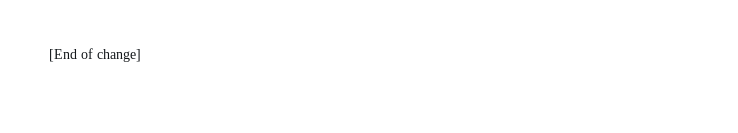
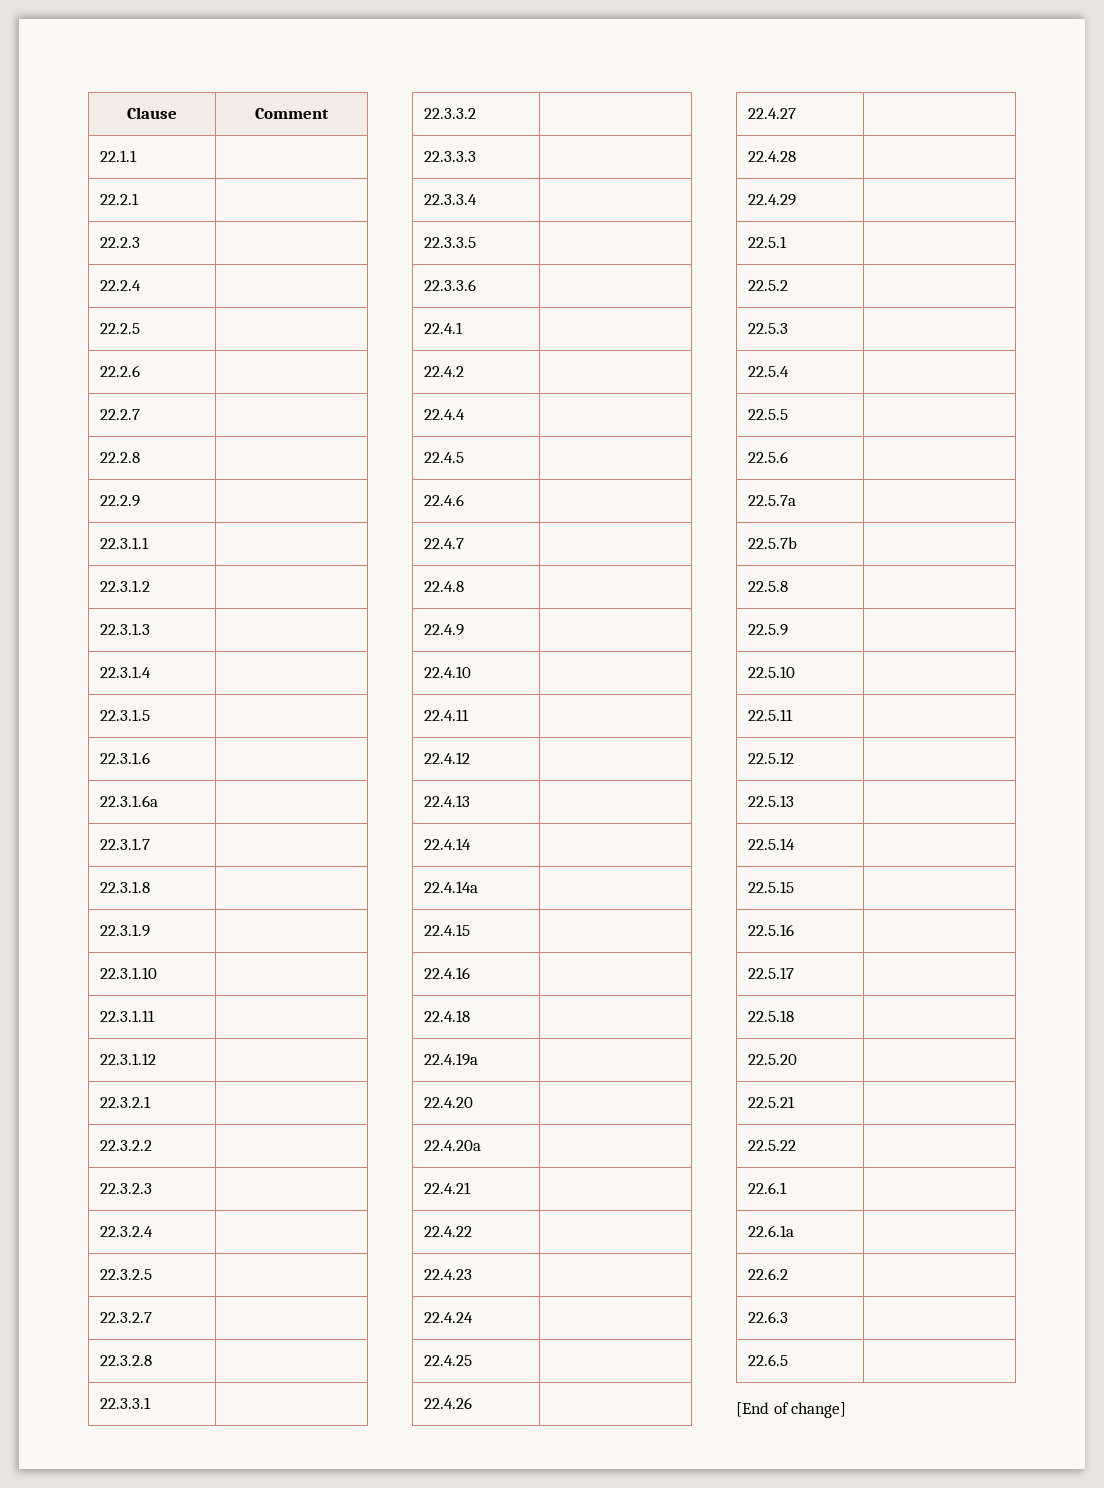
(49, 55) none -> [127,107,177,119] [255,108,329,119] [99,150,137,162] [99,193,139,205] [99,237,140,248] [99,280,141,291] [99,323,140,334] [99,365,140,377] [99,409,140,420] [99,452,140,463] [99,495,140,507] [99,537,149,549] [99,580,150,592] [99,623,150,635] [99,666,151,678] [99,709,150,721] [99,752,150,764] [99,795,158,807] [99,838,150,850] [99,881,150,893] [99,924,150,937] [99,967,157,979] [99,1010,155,1022] [99,1053,156,1065] [99,1096,151,1108] [99,1140,152,1151] [99,1183,152,1194] [99,1226,153,1237] [99,1269,152,1280] [99,1312,152,1323] [99,1355,152,1366] [99,1397,151,1409] [423,108,476,119] [423,151,476,162] [423,194,477,205] [423,237,476,248] [423,279,476,291] [423,322,463,334] [423,366,464,377] [423,409,465,420] [423,452,464,463] [423,494,464,506] [423,538,464,549] [423,581,464,592] [423,624,464,636] [423,666,471,678] [423,709,469,721] [423,752,470,764] [423,795,470,807] [423,838,471,850] [423,881,478,893] [423,924,470,936] [423,967,470,979] [423,1010,470,1022] [423,1053,478,1066] [423,1097,473,1108] [423,1140,481,1151] [423,1182,471,1194] [423,1226,472,1237] [423,1269,472,1280] [423,1312,473,1323] [423,1355,472,1366] [423,1397,472,1409] [747,108,796,119] [747,151,796,162] [747,194,796,206] [747,236,787,248] [747,280,788,291] [747,323,788,334] [747,366,789,377] [747,409,788,420] [747,451,788,463] [747,495,796,506] [747,537,797,549] [747,581,788,592] [747,624,788,636] [747,666,795,678] [747,709,793,721] [747,752,794,764] [747,795,794,807] [747,838,795,850] [747,881,794,893] [747,924,794,936] [747,967,794,979] [747,1010,794,1022] [747,1054,797,1065] [747,1096,795,1108] [747,1140,796,1151] [747,1182,787,1194] [747,1225,794,1237] [747,1268,788,1280] [747,1311,788,1323] [747,1354,788,1366] Clause | Comment // 22.1.1 | // 22.2.1 | // 22.2.3 | // 22.2.4 | // 22.2.5 | // 22.2.6 | // 22.2.7 | // 22.2.8 | // 22.2.9 | // 22.3.1.1 | // 22.3.1.2 | // 22.3.1.3 | // 22.3.1.4 | // 22.3.1.5 | // 22.3.1.6 | // 22.3.1.6a | // 22.3.1.7 | // 22.3.1.8 | // 22.3.1.9 | // 22.3.1.10 | // 22.3.1.11 | // 22.3.1.12 | // 22.3.2.1 | // 22.3.2.2 | // 22.3.2.3 | // 22.3.2.4 | // 22.3.2.5 | // 22.3.2.7 | // 22.3.2.8 | // 22.3.3.1 | // 22.3.3.2 | // 22.3.3.3 | // 22.3.3.4 | // 22.3.3.5 | // 22.3.3.6 | // 22.4.1 | // 22.4.2 | // 22.4.4 | // 22.4.5 | // 22.4.6 | // 22.4.7 | // 22.4.8 | // 22.4.9 | // 22.4.10 | // 22.4.11 | // 22.4.12 | // 22.4.13 | // 22.4.14 | // 22.4.14a | // 22.4.15 | // 22.4.16 | // 22.4.18 | // 22.4.19a | // 22.4.20 | // 22.4.20a | // 22.4.21 | // 22.4.22 | // 22.4.23 | // 22.4.24 | // 22.4.25 | // 22.4.26 | // 22.4.27 | // 22.4.28 | // 22.4.29 | // 22.5.1 | // 22.5.2 | // 22.5.3 | // 22.5.4 | // 22.5.5 | // 22.5.6 | // 22.5.7a | // 22.5.7b | // 22.5.8 | // 22.5.9 | // 22.5.10 | // 22.5.11 | // 22.5.12 | // 22.5.13 | // 22.5.14 | // 22.5.15 | // 22.5.16 | // 22.5.17 | // 22.5.18 | // 22.5.20 | // 22.5.21 | // 22.5.22 | // 22.6.1 | // 22.6.1a | // 22.6.2 | // 22.6.3 | // 22.6.5 | //

